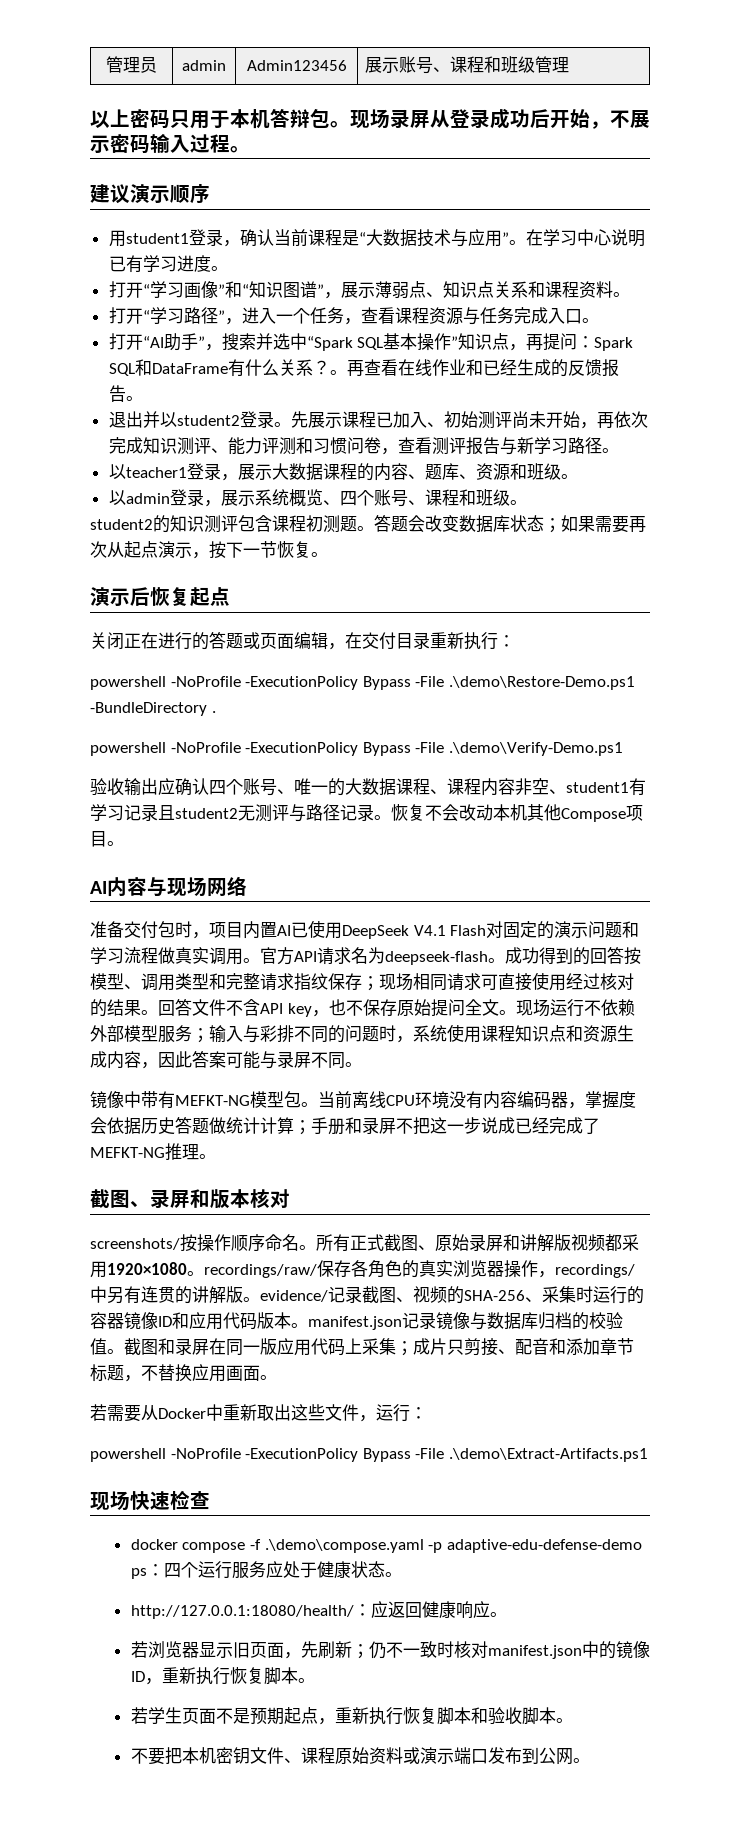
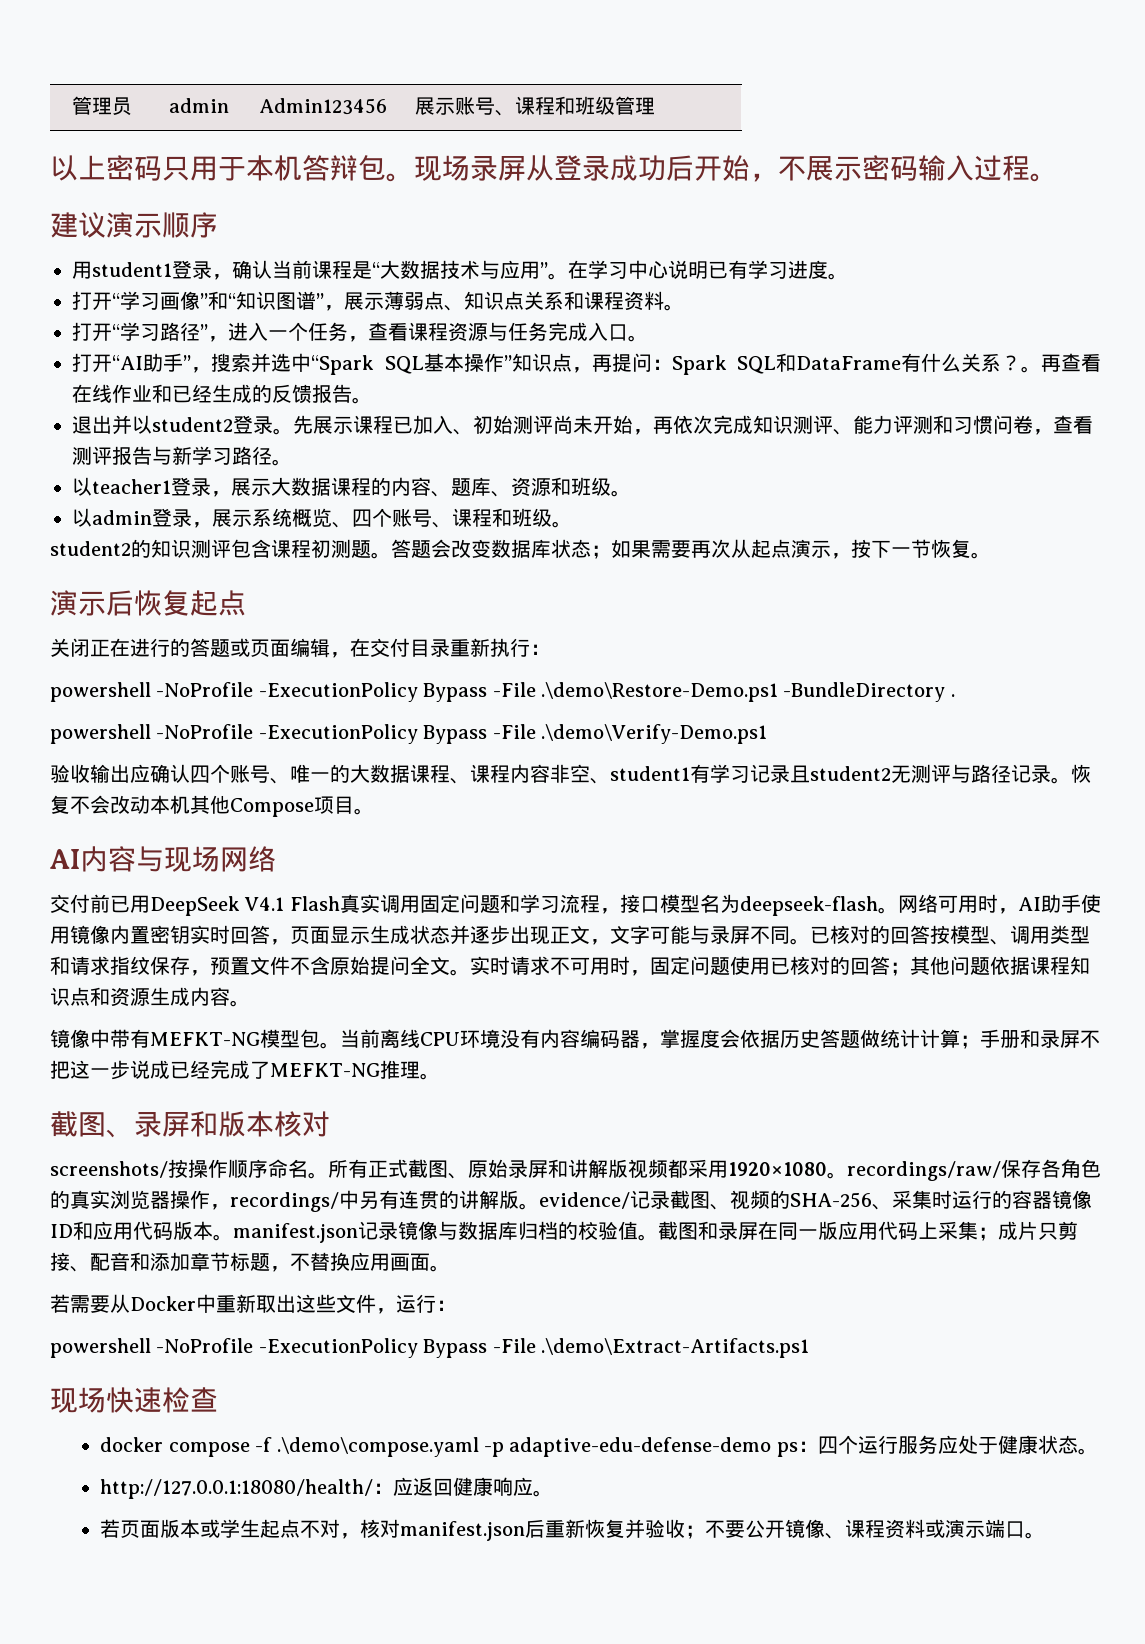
[90,920,325,939] 准备交付包时，项目内置AI已使 -> [50,894,130,913] 交付前已
[486,921,589,939] 对固定的演示 -> [340,894,461,913] 真实调用固定
[158,947,573,965] 做真实调用。官方API请求名为deepseek-flash。成功得到 -> [600,894,1101,916] [50,925,870,945] ，接口模型名为deepseek-flash。网络可用时，AI助手使用镜像内置密钥实时回答，页面显示生成状态并逐步出现正文，文字可能与录屏不同。已核对
[226,973,260,990] 完整 -> (70, 965) none
[362,972,634,991] [90,998,635,1017] [90,1024,481,1043] ；现场相同请求可直接使用经过核对的结果。回答文件不含API key，也不保存原始提问全文。现场运行不依赖外部模型服务；输入与彩排不同的问题时，系统使用 -> [190,956,1030,976] ，预置文件不含原始提问全文。实时请求不可用时，固定问题使用已核对的回答；其他问题依据
[141,1050,345,1069] ，因此答案可能与录屏不同 -> (230, 996) none
[147,1641,650,1659] [130,1667,315,1685] [130,1707,573,1725] [130,1747,369,1765] 浏览器显示旧页面，先刷新；仍不一致时核对manifest.json中的镜像ID，重新执行恢复脚本。 // 若学生页面不是预期起点，重新执行恢复脚本和验收脚本。 // 不要把本机密钥文件、课程原始 -> [120,1519,886,1541] 页面版本或学生起点不对，核对manifest.json后重新恢复并验收；不要公开镜像、课程
[487,1747,573,1765] 发布到公网 -> (1026, 1529) none

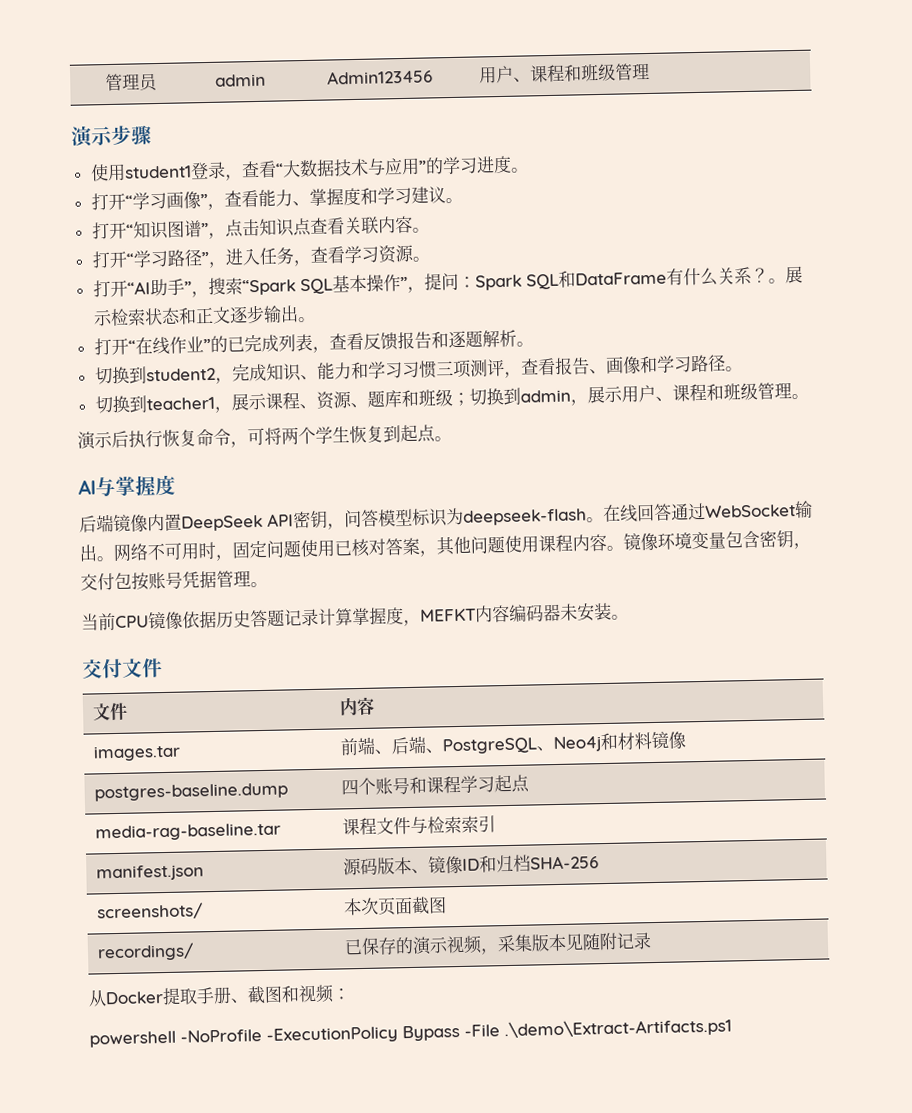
[415,96,496,115] 展示账号 -> [477,65,514,84] 用户
[50,155,1058,182] [50,212,218,238] [72,260,372,280] 以上密码只用于本机答辩包。现场录屏从登录成功后开始，不展示密码输入过程。 // 建议演示顺序 // 用student1登录，确认当前课程是 -> [71,125,152,148] [89,160,277,182] 演示步骤 // 使用student1登录，查看
[548,260,748,280] 。在学习中心说明已有 -> [424,157,444,175] 的
[208,291,228,310] 和 -> [206,186,463,211] [91,221,127,240] ，查看能力、掌握度和学习建议。 // 打开
[344,291,664,311] 展示薄弱点、知识点关系和课程资料 -> [224,215,413,238] 点击知识点查看关联内容
[268,322,308,341] 一个 -> (261, 256) none
[408,322,628,342] 课程资源与任务完成入口 -> [343,244,414,264] 学习资源
[250,353,311,373] 并选中 -> (243, 286) none
[511,353,612,373] 知识点，再 -> [406,286,425,293] ，
[1041,353,1101,372] [72,384,372,404] [72,415,1093,435] [72,446,292,466] [72,477,631,497] [72,508,572,528] [50,539,991,559] [50,590,246,616] [50,638,550,658] [50,682,955,702] [50,724,767,744] [50,764,1091,784] [50,795,374,817] [50,846,276,872] [50,894,1101,916] [50,925,1090,945] [50,956,550,976] 再查看在线作业和已经生成的反馈报告。 // 退出并以student2登录。先展示课程已加入、初始测评尚未开始，再依次完成知识测评、能力评测和习惯问卷，查看测评报告与新学习路径。 // 以teacher1登录，展示大数据课程的内容、题库、资源和班级。 // 以admin登录，展示系统概览、四个账号、课程和班级。 // student2的知识测评包含课程初测题。答题会改变数据库状态；如果需要再次从起点演示，按下一节恢复。 // 演示后恢复起点 // 关闭正在进行的答题或页面编辑，在交付目录重新执行： // powershell -NoProfile -ExecutionPolicy Bypass -File .\demo\Restore-Demo.ps1 -BundleDirectory . // powershell -NoProfile -ExecutionPolicy Bypass -File .\demo\Verify-Demo.ps1 // 验收输出应确认四个账号、唯一的大数据课程、课程内容非空、student1有学习记录且student2无测评与路径记录。恢复不会改动本机其他Compose项目。 // AI内容与现场网络 // 交付前已用DeepSeek V4.1 Flash真实调用固定问题和学习流程，接口模型名为deepseek-flash。网络可用时，AI助手使用镜像内置密钥实时回答，页面显示生成状态并逐步出现正文，文字可能与录屏不同。已核对的回答按模型、调用类型和请求指纹保存，预置文件不含原始提问全文。实时请求 -> [784,265,803,284] [92,304,316,327] [93,329,534,356] [94,354,743,385] [94,382,809,414] [77,424,452,450] [78,474,176,497] [79,500,813,533] [79,543,149,562] 展示检索状态和正文逐步输出。 // 打开“在线作业”的已完成列表，查看反馈报告和逐题解析。 // 切换到student2，完成知识、能力和学习习惯三项测评，查看报告、画像和学习路径。 // 切换到teacher1，展示课程、资源、题库和班级；切换到admin，展示用户、课程和班级管理。 // 演示后执行恢复命令，可将两个学生恢复到起点。 // AI与掌握度 // 后端镜像内置DeepSeek API密钥，问答模型标识为deepseek-flash。在线回答通过WebSocket输出。网络
[830,956,1090,976] [50,987,250,1007] [50,1029,1100,1049] [50,1060,440,1080] [50,1111,330,1138] [50,1159,1101,1181] [50,1190,1092,1212] [50,1221,1078,1243] [50,1252,450,1272] [50,1294,436,1314] 的回答；其他问题依据课程知识点和资源生成内容。 // 镜像中带有MEFKT-NG模型包。当前离线CPU环境没有内容编码器，掌握度会依据历史答题做统计计算；手册和录屏不把这一步说成已经完成了MEFKT-NG推理。 // 截图、录屏和版本核对 // screenshots/按操作顺序命名。所有正式截图、原始录屏和讲解版视频都采用1920×1080。recordings/raw/保存各角色的真实浏览器操作，recordings/中另有连贯的讲解版。evidence/记录截图、视频的SHA-256、采集时运行的容器镜像ID和应用代码版本。manifest.json记录镜像与数据库归档的校验值。截图和录屏在同一版应用代码上采集；成片只剪接、配音和添加章节标题，不替换应用画面。 // 若需要从Docker中重新取出这些文件，运行 -> [385,530,811,557] [80,570,268,591] [81,602,629,631] [82,657,163,679] [91,702,128,721] [338,696,375,716] [92,744,181,762] [339,730,686,756] [93,782,288,802] [340,774,530,796] [94,822,281,842] [341,815,496,836] [95,864,204,882] [342,854,599,876] [96,902,203,921] [342,896,447,916] [96,942,194,962] [343,932,652,956] [88,984,335,1007] 答案，其他问题使用课程内容。镜像环境变量包含密钥，交付包按账号凭据管理。 // 当前CPU镜像依据历史答题记录计算掌握度，MEFKT内容编码器未安装。 // 交付文件 // 文件 | 内容 // images.tar | 前端、后端、PostgreSQL、Neo4j和材料镜像 // postgres-baseline.dump | 四个账号和课程学习起点 // media-rag-baseline.tar | 课程文件与检索索引 // manifest.json | 源码版本、镜像ID和归档SHA-256 // screenshots/ | 本次页面截图 // recordings/ | 已保存的演示视频，采集版本见随附记录 // 从Docker提取手册、截图和视频
[50,1387,218,1413] [100,1435,1098,1457] [100,1477,554,1499] [100,1519,1046,1541] // 现场快速检查 // docker compose -f .\demo\compose.yaml -p adaptive-edu-defense-demo ps：四个运行服务应处于健康状态。 // http://127.0.0.1:18080/health/：应返回健康响应。 // 若页面版本或学生起点不对，核对manifest.json后重新恢复并验收；不要公开镜像、课程资料或演示端口。 -> (732, 1028) none

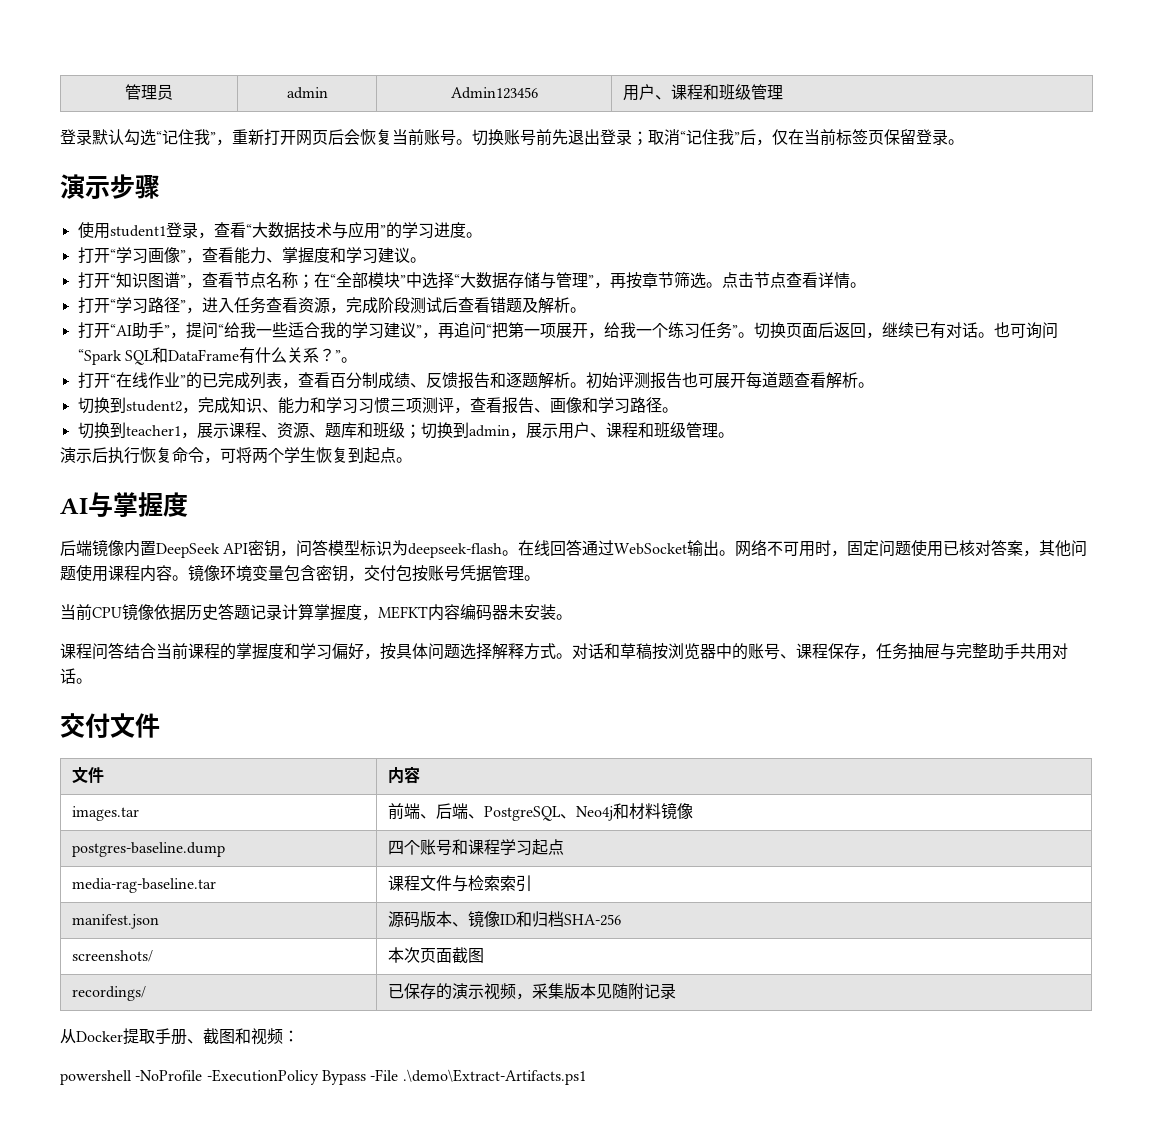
(650, 71) none -> [60,129,964,146] // 登录默认勾选“记住我”，重新打开网页后会恢复当前账号。切换账号前先退出登录；取消“记住我”后，仅在当前标签页保留登录。
[224,215,413,238] 点击知识点查看关联内容 -> [201,271,850,289] 查看节点名称；在“全部模块”中选择“大数据存储与管理”，再按章节筛选。点击节点查看详情
[292,244,414,267] ，查看学习资源 -> [265,297,570,314] 查看资源，完成阶段测试后查看错题及解析
[207,272,522,296] 搜索“Spark SQL基本操作”，提问：Spark -> [185,322,1058,339] [77,349,122,365] 提问“给我一些适合我的学习建议”，再追问“把第一项展开，给我一个练习任务”。切换页面后返回，继续已有对话。也可询问“Spark
[767,265,803,284] [92,304,299,327] 。展示检索状态和正文逐步输出 -> [334,350,341,361] ”
(364, 341) none -> [329,372,426,389] 百分制成绩、
(534, 344) none -> [585,372,874,389] 初始评测报告也可展开每道题查看解析。
(629, 617) none -> [60,643,1068,660] [60,668,92,684] // 课程问答结合当前课程的掌握度和学习偏好，按具体问题选择解释方式。对话和草稿按浏览器中的账号、课程保存，任务抽屉与完整助手共用对话。

